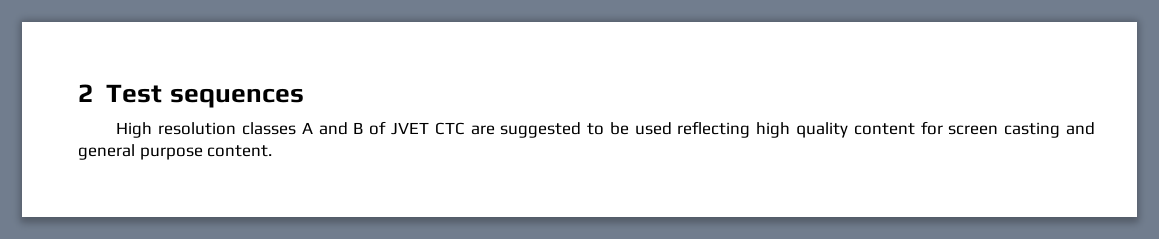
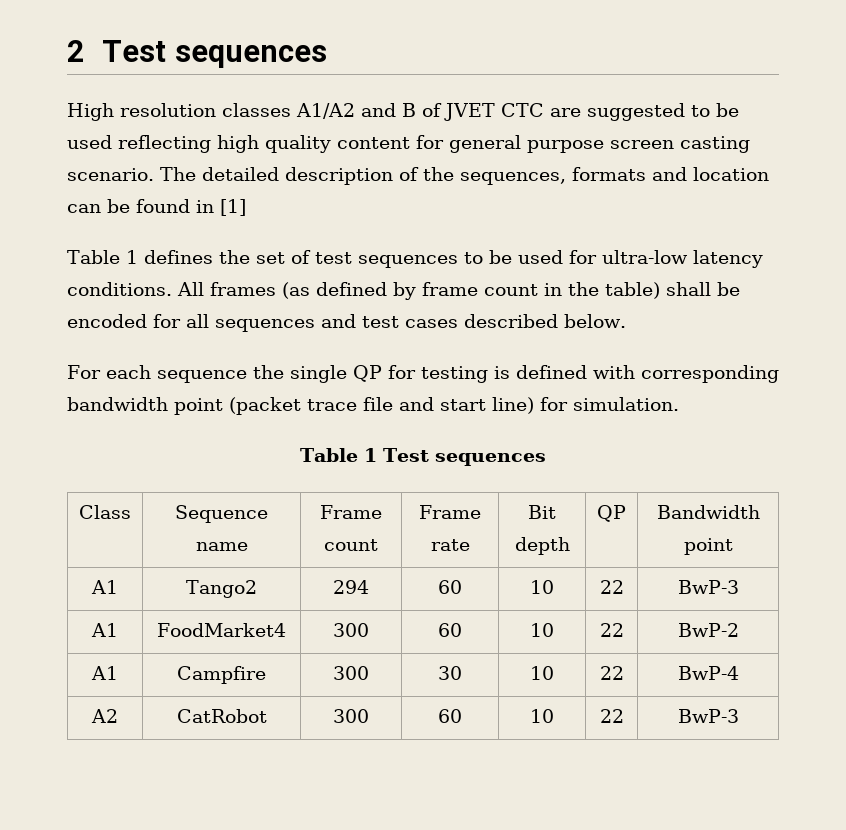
[301,122,313,134] A -> [296,103,355,119] A1/A2
[948,122,1096,138] [78,144,273,160] screen casting and general purpose content. -> [449,135,750,153] [67,167,769,185] [67,199,246,216] [67,250,763,268] [67,282,740,300] [67,314,626,332] [67,365,779,383] [67,397,679,415] [300,448,546,466] [79,505,131,519] [175,505,268,523] [195,542,248,551] [320,505,382,519] [324,539,378,551] [419,505,481,519] [430,539,470,551] [528,505,556,519] [514,537,570,555] [597,505,626,522] [656,505,760,519] [683,538,733,555] [91,580,118,594] [186,580,258,598] [333,580,369,594] [438,580,462,594] [530,580,554,594] [599,580,624,594] [677,580,739,594] [91,623,118,637] [157,623,287,637] [333,623,369,637] [438,623,462,637] [530,623,554,637] [599,623,624,637] [677,623,739,637] [91,666,118,680] [177,666,266,684] [333,666,369,680] [438,666,462,680] [530,666,554,680] [599,666,624,680] [677,666,739,680] [91,709,118,723] [176,709,267,723] [333,709,369,723] [438,709,462,723] [530,709,554,723] [599,709,624,723] [677,709,739,723] general purpose screen casting scenario. The detailed description of the sequences, formats and location can be found in [1] // Table 1 defines the set of test sequences to be used for ultra-low latency conditions. All frames (as defined by frame count in the table) shall be encoded for all sequences and test cases described below. // For each sequence the single QP for testing is defined with corresponding bandwidth point (packet trace file and start line) for simulation. // Table 1 Test sequences // Class | Sequence name | Frame count | Frame rate | Bit depth | QP | Bandwidth point // A1 | Tango2 | 294 | 60 | 10 | 22 | BwP-3 // A1 | FoodMarket4 | 300 | 60 | 10 | 22 | BwP-2 // A1 | Campfire | 300 | 30 | 10 | 22 | BwP-4 // A2 | CatRobot | 300 | 60 | 10 | 22 | BwP-3

